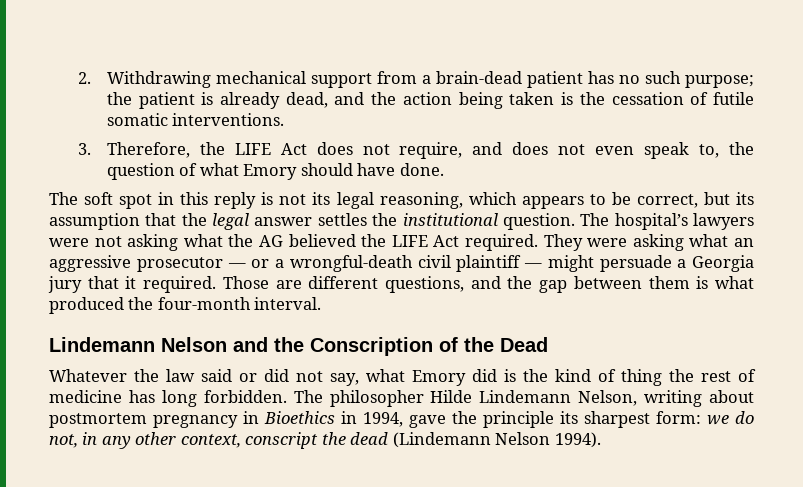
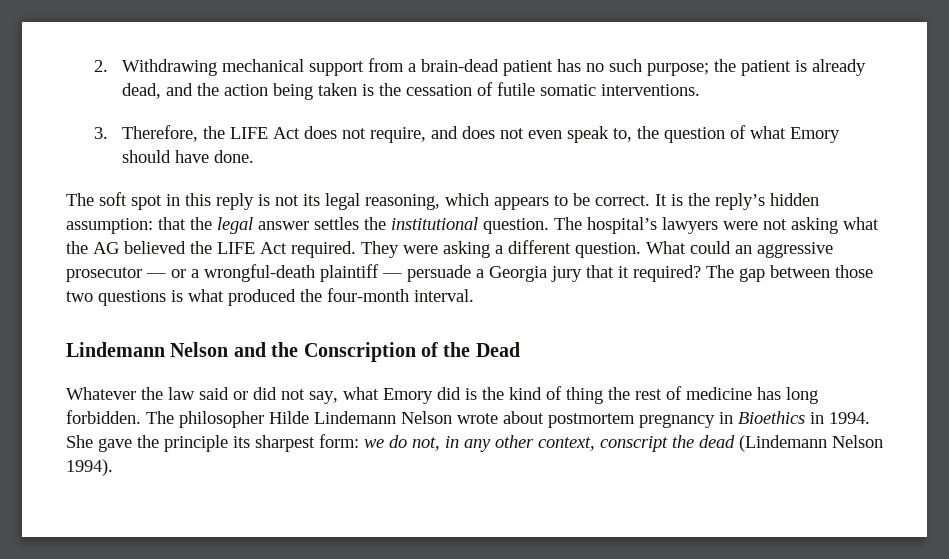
[636,192,754,208] [49,213,140,230] correct, but its assumption -> [595,193,819,210] [66,218,153,234] correct. It is the reply’s hidden assumption:
[689,234,729,247] what -> [495,240,731,258] a different question. What could
[417,255,451,268] civil -> (315, 273) none
[547,255,594,272] might -> (402, 275) none
[143,276,690,293] required. Those are different questions, and the gap between them -> [633,265,873,282] [66,290,166,306] required? The gap between those two questions
[578,390,703,407] Nelson, writing -> [401,411,498,424] Nelson wrote
[363,412,403,427] 1994, -> [829,412,870,424] [66,435,93,448] 1994. She

